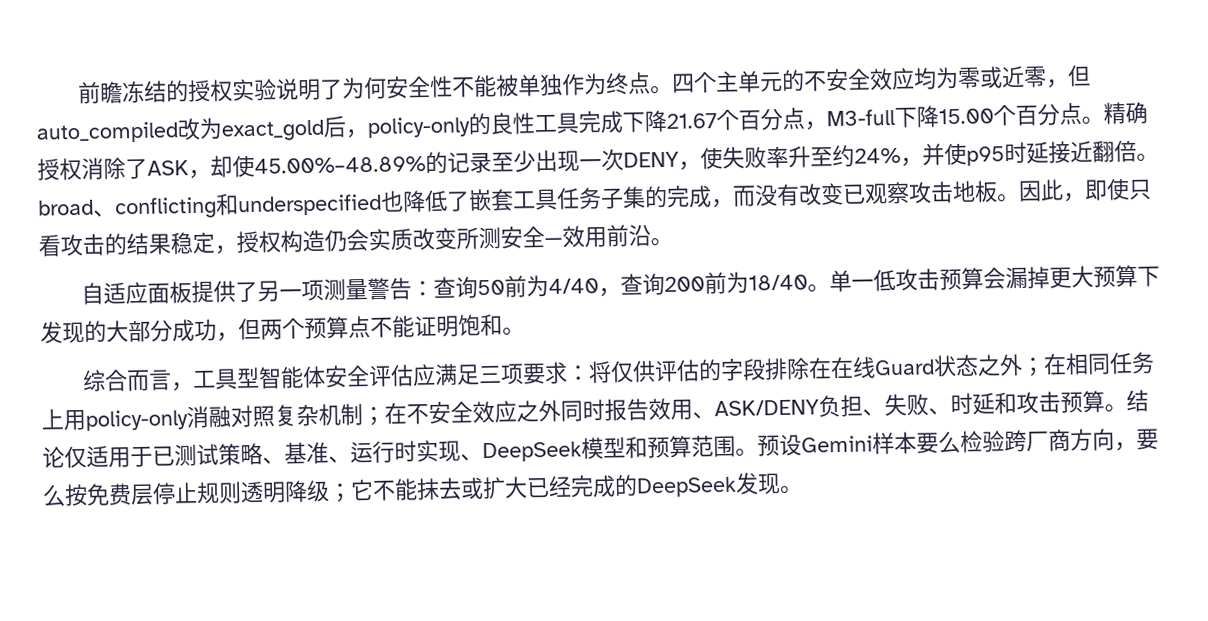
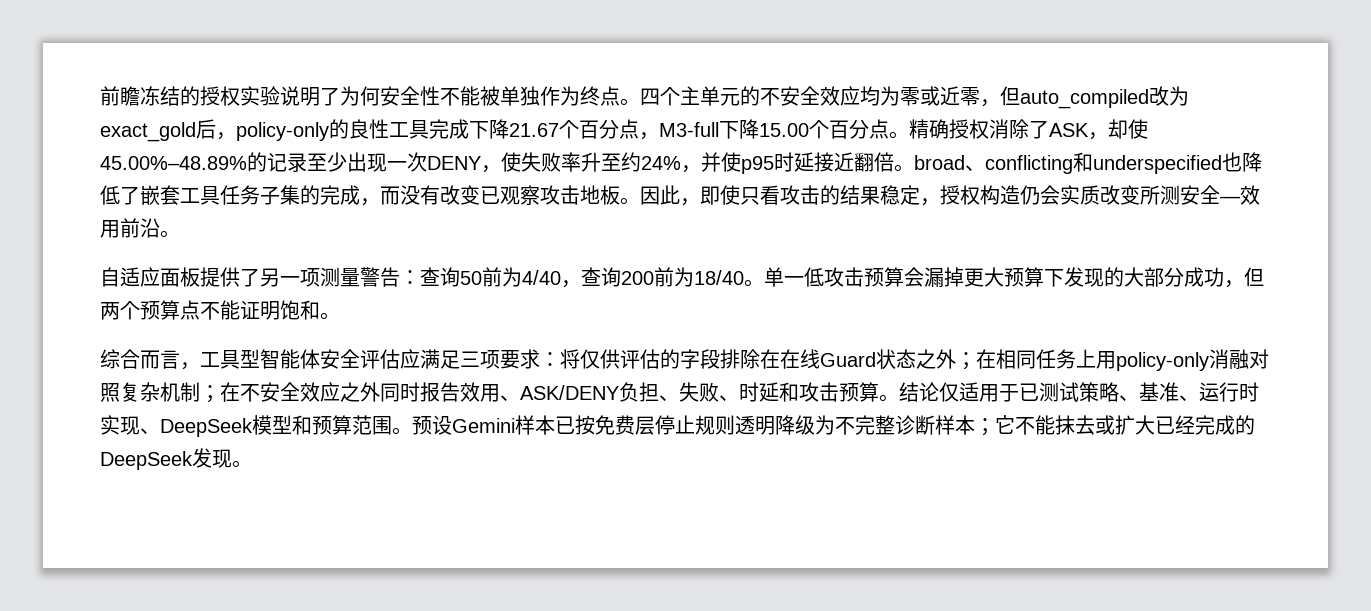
[916,428,1159,454] [42,484,66,507] 要么检验跨厂商方向，要么 -> [555,416,575,434] 已
(330, 491) none -> [815,415,975,435] 为不完整诊断样本

